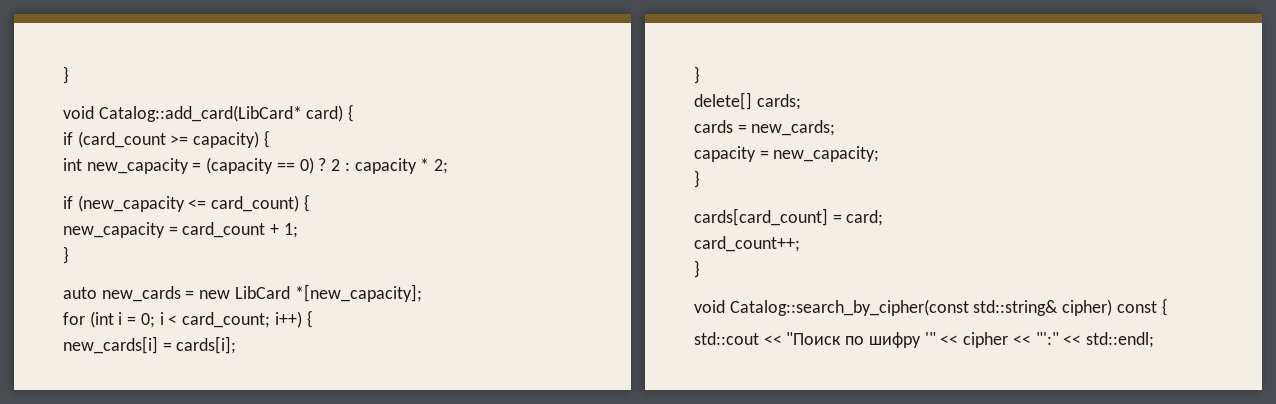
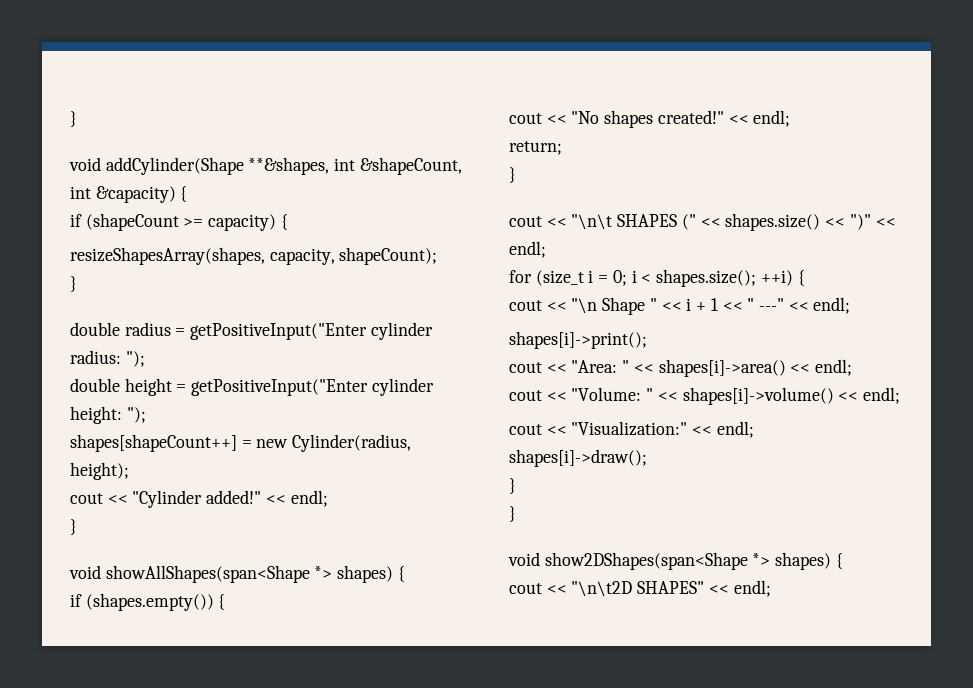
[63,66,69,84] [63,104,355,122] [63,131,166,148] } // void Catalog::add_card(LibCard* card) { // if (card_count -> [70,111,77,127] [69,157,462,175] [70,186,188,203] [70,213,179,231] } // void addCylinder(Shape **&shapes, int &shapeCount, int &capacity) { // if (shapeCount
[63,157,448,174] [63,194,310,212] [63,222,298,238] [63,246,69,264] [63,284,422,302] int new_capacity = (capacity == 0) ? 2 : capacity * 2; // if (new_capacity <= card_count) { // new_capacity = card_count + 1; // } // auto new_cards = new LibCard *[new_capacity]; -> [70,247,438,265] [70,276,77,292] [70,322,433,340] [70,350,145,367] [70,378,434,396] [70,406,146,424] [70,434,412,452] [70,462,129,480] [70,490,328,508] [70,519,77,535] [69,565,405,583] [70,593,226,611] [509,110,791,128] [509,141,562,155] [509,167,516,183] [509,213,896,231] [509,241,546,258] resizeShapesArray(shapes, capacity, shapeCount); // } // double radius = getPositiveInput("Enter cylinder radius: "); // double height = getPositiveInput("Enter cylinder height: "); // shapes[shapeCount++] = new Cylinder(radius, height); // cout << "Cylinder added!" << endl; // } // void showAllShapes(span<Shape *> shapes) { // if (shapes.empty()) { // cout << "No shapes created!" << endl; // return; // } // cout << "\n\t SHAPES (" << shapes.size() << ")" << endl;
[89,311,114,328] (int -> [535,270,584,286] (size_t
[182,310,313,328] [63,336,237,354] [694,66,700,84] [694,92,801,110] [694,120,836,136] [694,146,880,162] [694,170,700,188] [694,208,884,226] [694,236,800,252] [694,260,700,278] [694,298,1168,316] [694,332,1154,348] card_count; i++) { // new_cards[i] = cards[i]; // } // delete[] cards; // cards = new_cards; // capacity = new_capacity; // } // cards[card_count] = card; // card_count++; // } // void Catalog::search_by_cipher(const std::string& cipher) const { // std::cout << "Поиск по шифру '" << cipher << "':" << std::endl; -> [656,269,805,287] [509,297,851,315] [509,331,647,349] [509,359,853,377] [509,387,901,405] [509,421,754,438] [509,449,647,467] [509,478,516,494] [509,506,516,522] [508,552,843,570] [509,580,771,597] shapes.size(); ++i) { // cout << "\n Shape " << i + 1 << " ---" << endl; // shapes[i]->print(); // cout << "Area: " << shapes[i]->area() << endl; // cout << "Volume: " << shapes[i]->volume() << endl; // cout << "Visualization:" << endl; // shapes[i]->draw(); // } // } // void show2DShapes(span<Shape *> shapes) { // cout << "\n\t2D SHAPES" << endl;

